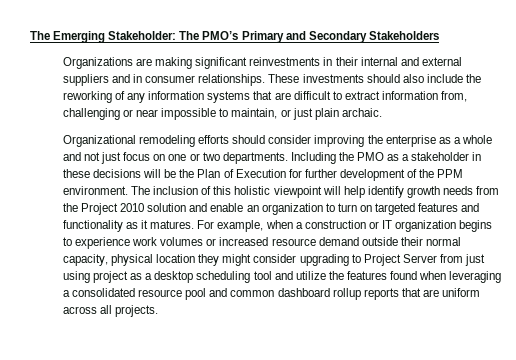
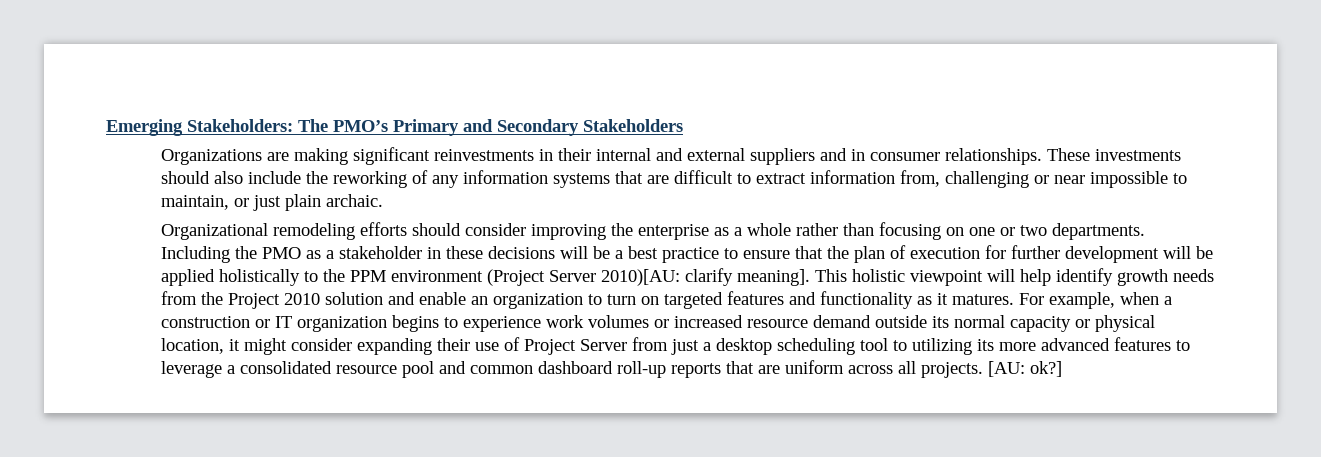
[30,31,177,43] The Emerging Stakeholder: -> [106,119,293,136] Emerging Stakeholders:
[62,152,151,164] and not just focus -> [796,222,942,240] rather than focusing
[179,169,464,181] [62,186,232,195] the Plan of Execution for further development of the PPM environment. The inclusion of this -> [615,245,1214,263] [161,268,848,286] a best practice to ensure that the plan of execution for further development will be applied holistically to the PPM environment (Project Server 2010)[AU: clarify meaning]. This
[400,237,461,246] [62,254,361,266] their normal capacity, physical location they might consider upgrading to -> [932,315,1156,332] [161,337,521,355] its normal capacity or physical location, it might consider expanding their use of
[62,271,143,283] using project as -> (700, 347) none
[274,271,502,283] and utilize the features found when leveraging -> [893,337,1191,355] [161,361,223,378] to utilizing its more advanced features to leverage
[332,288,361,300] rollup -> [617,361,667,378] roll-up
(159, 311) none -> [988,361,1063,377] [AU: ok?]

